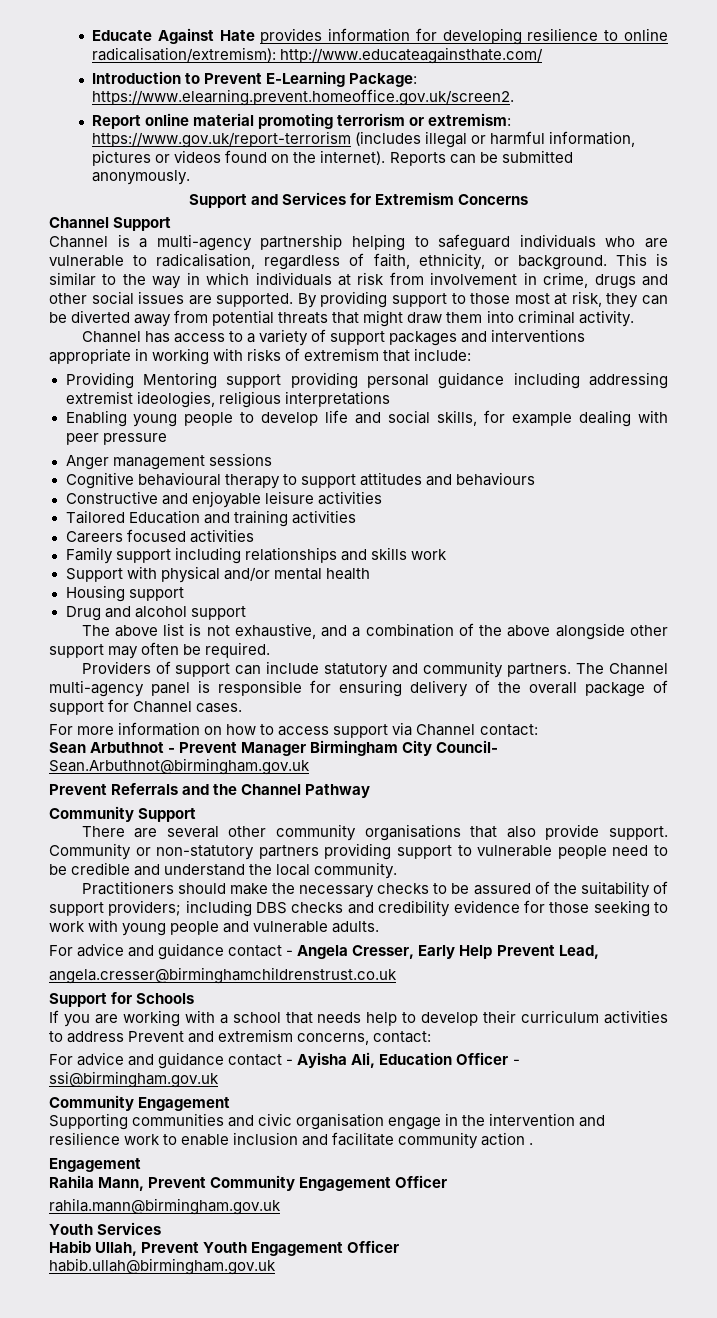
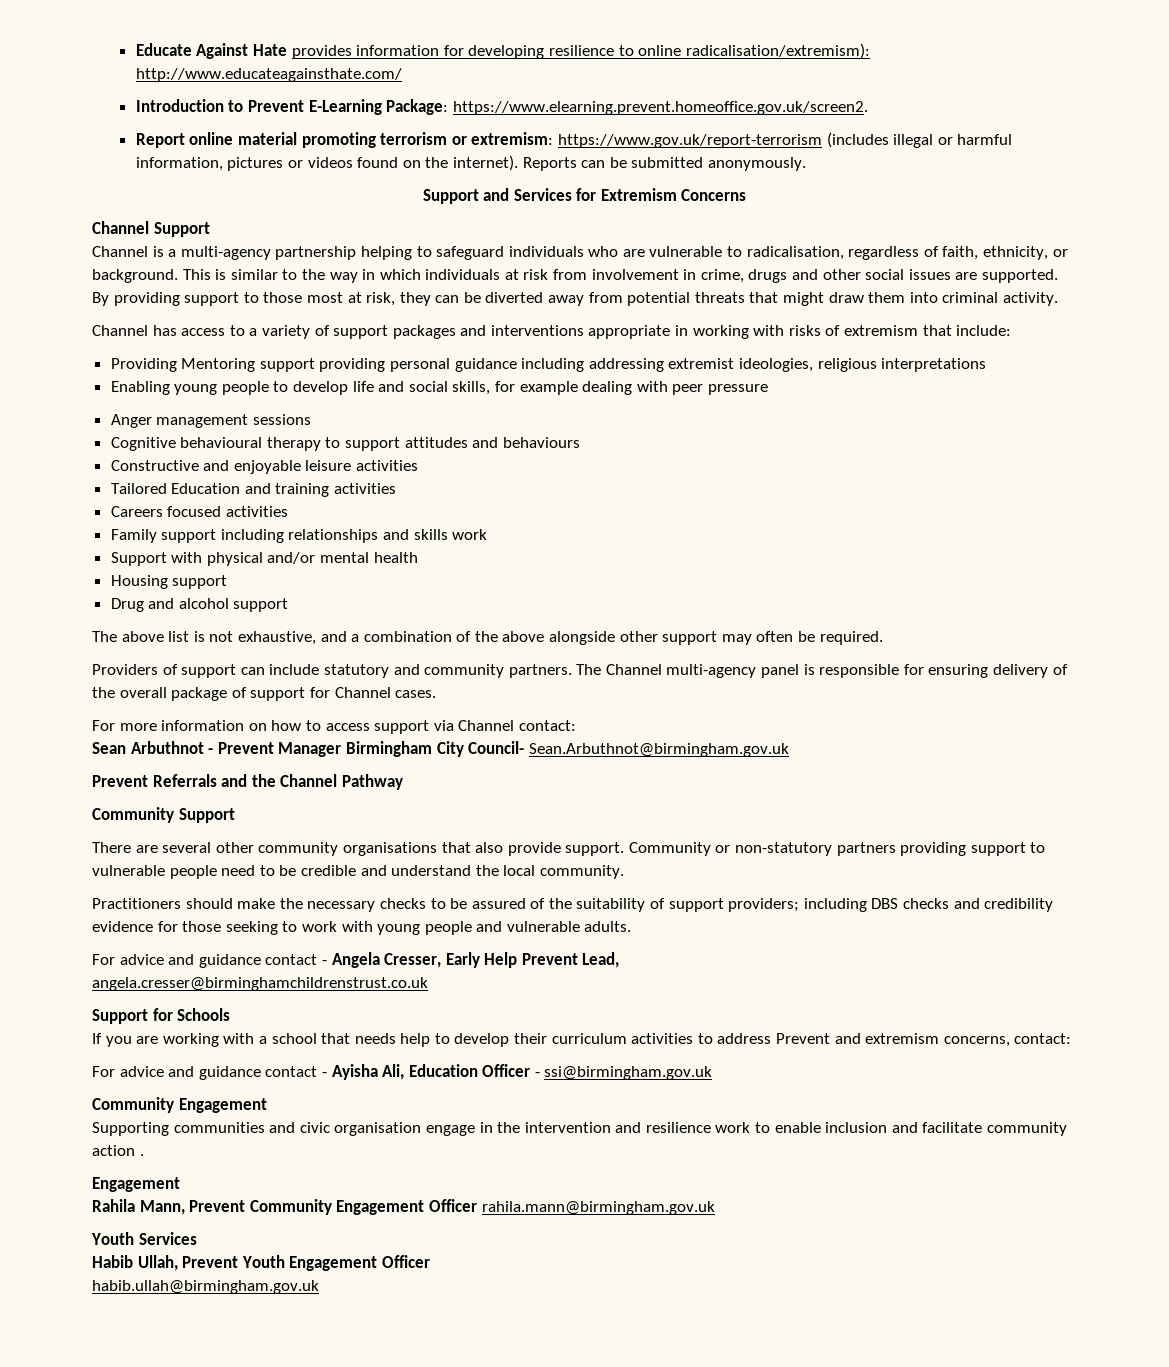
(448, 1181) // -> (477, 1205) none

